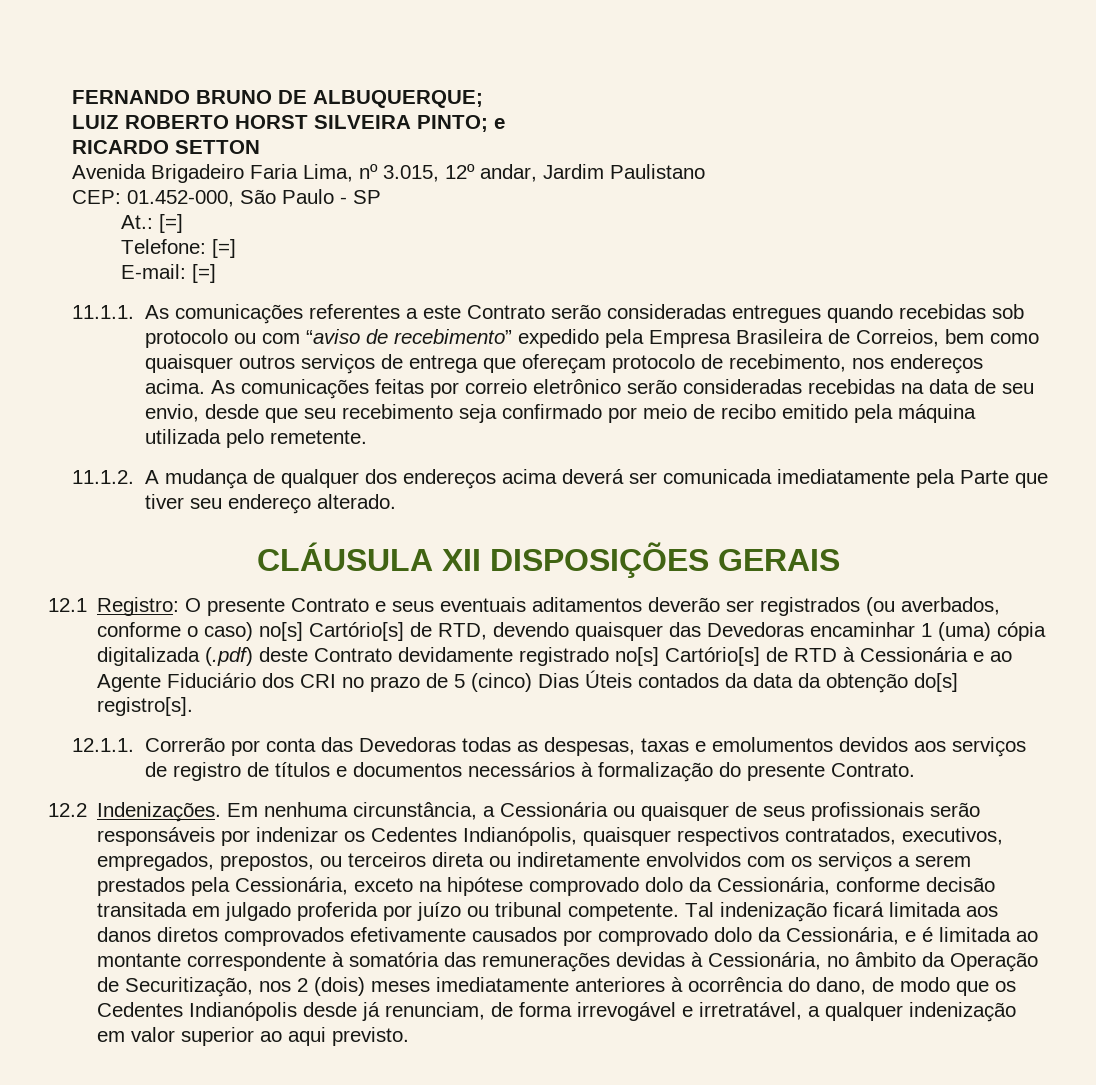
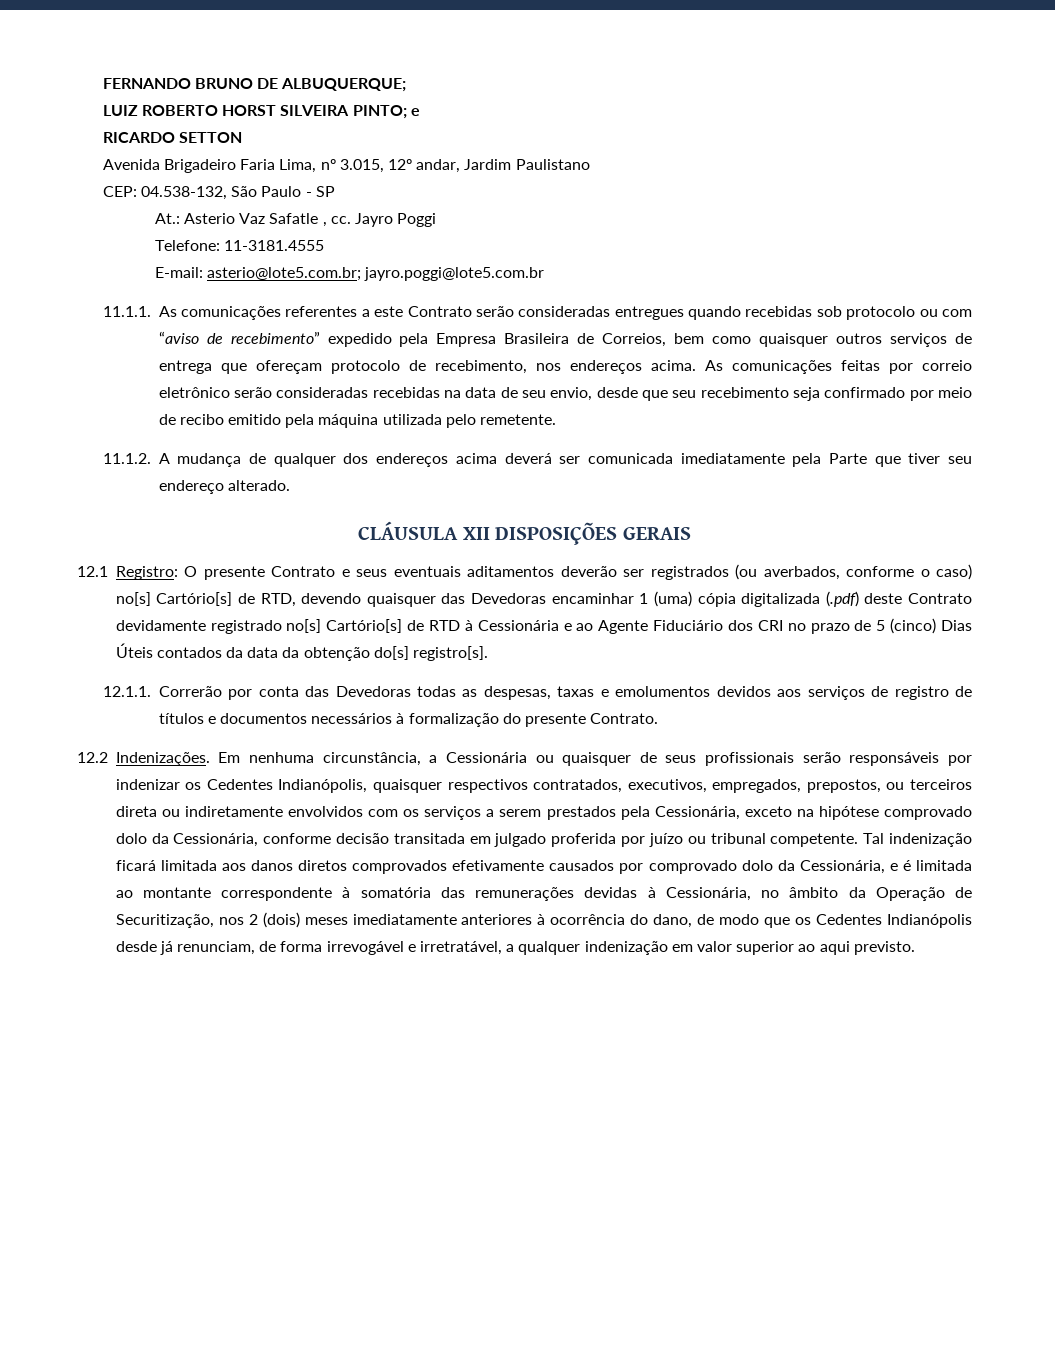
[127,190,235,207] 01.452-000, -> [141,186,228,200] 04.538-132,
[159,214,184,233] [=] -> [183,213,437,227] Asterio Vaz Safatle , cc. Jayro Poggi
[212,239,237,258] [=] -> [223,240,324,251] 11-3181.4555
[192,264,217,283] [=] -> [206,267,545,281] asterio@lote5.com.br; jayro.poggi@lote5.com.br

